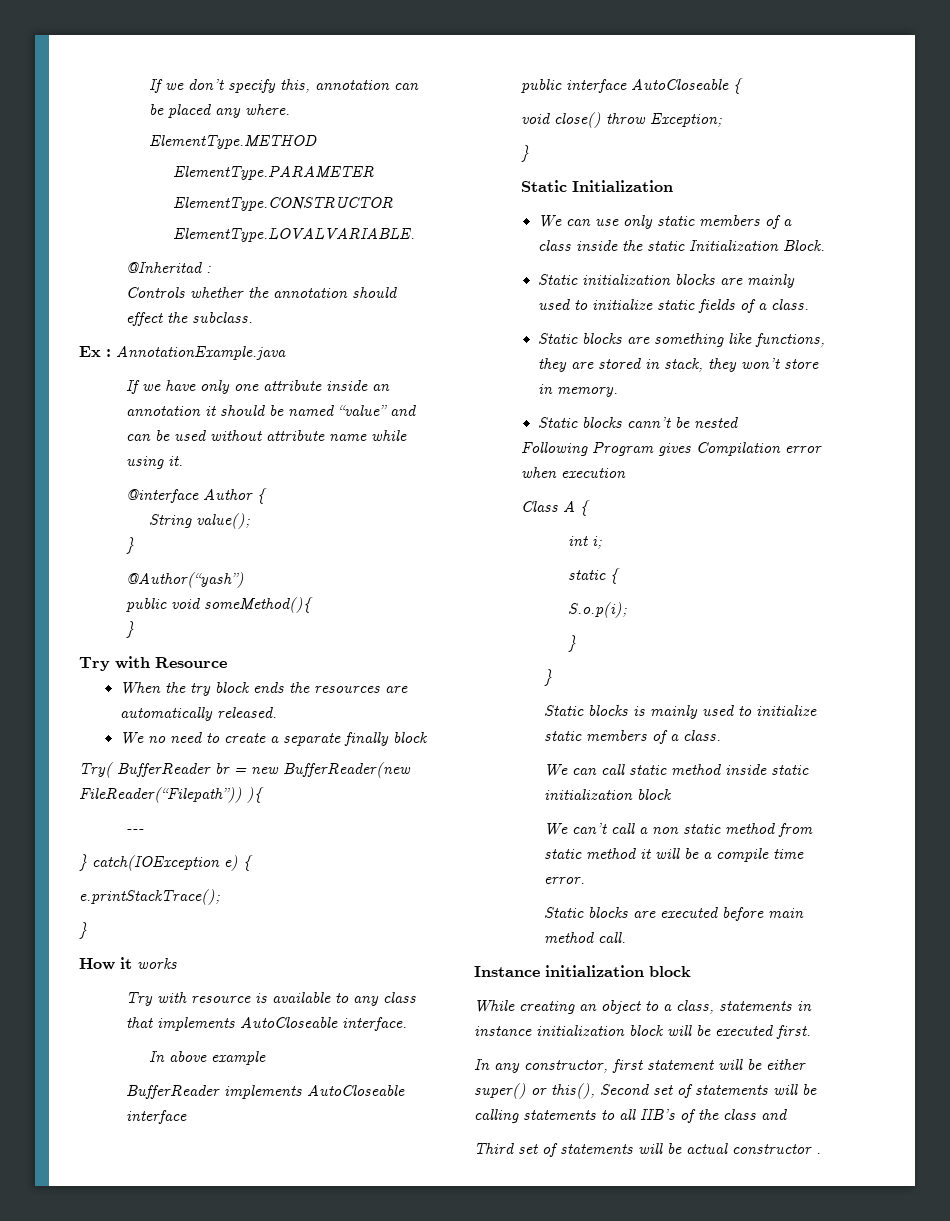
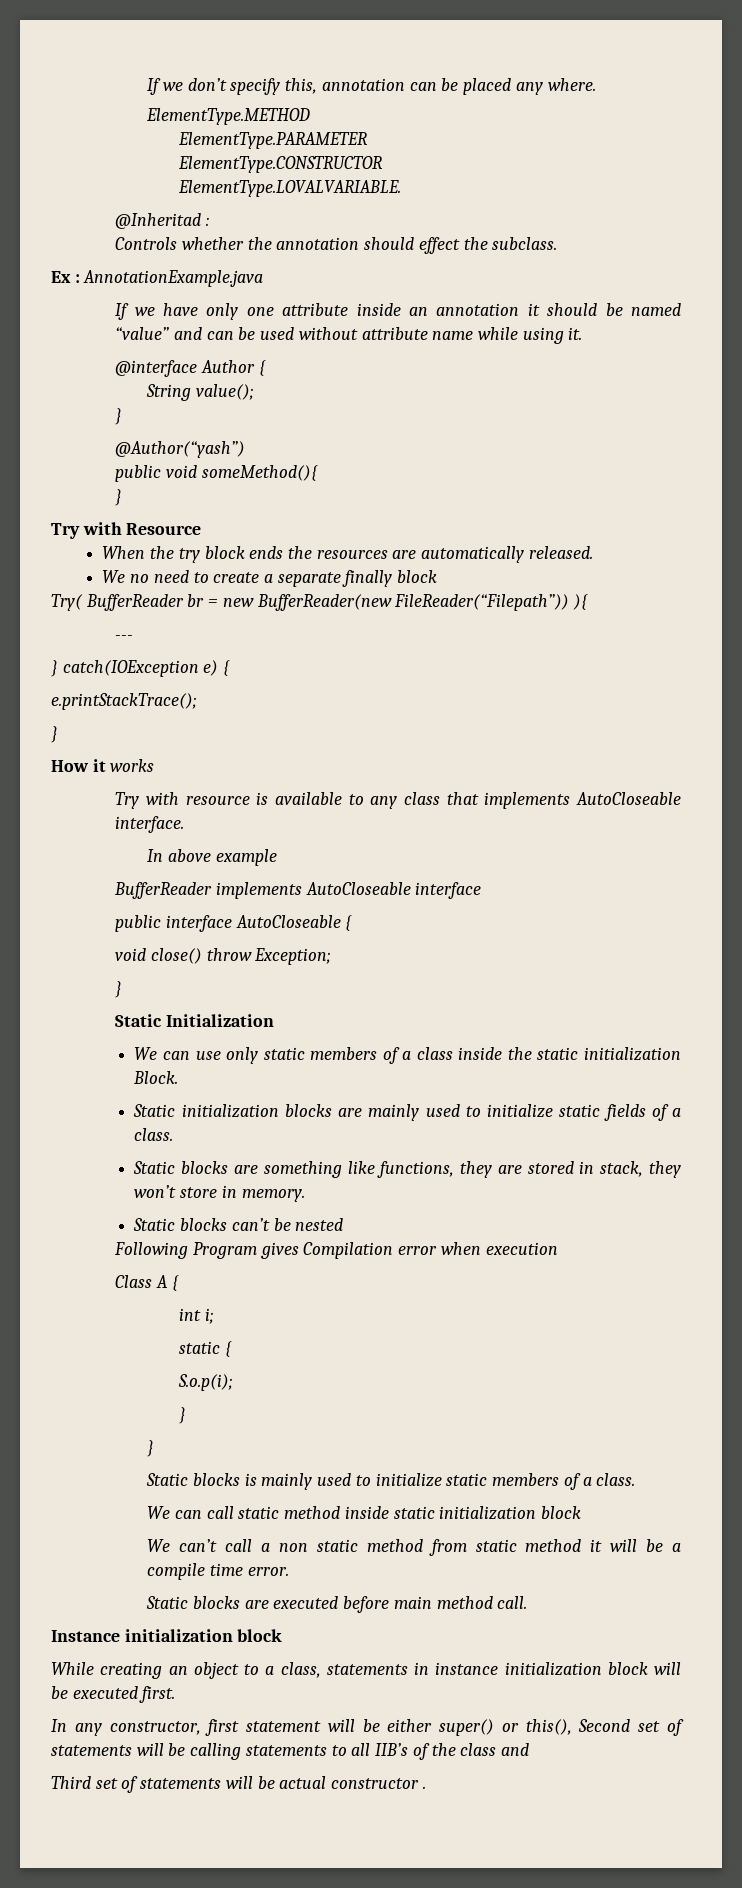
[689,240,780,251] Initialization -> [584,1047,681,1061] initialization
[627,417,672,428] cann’t -> [231,1218,270,1231] can’t

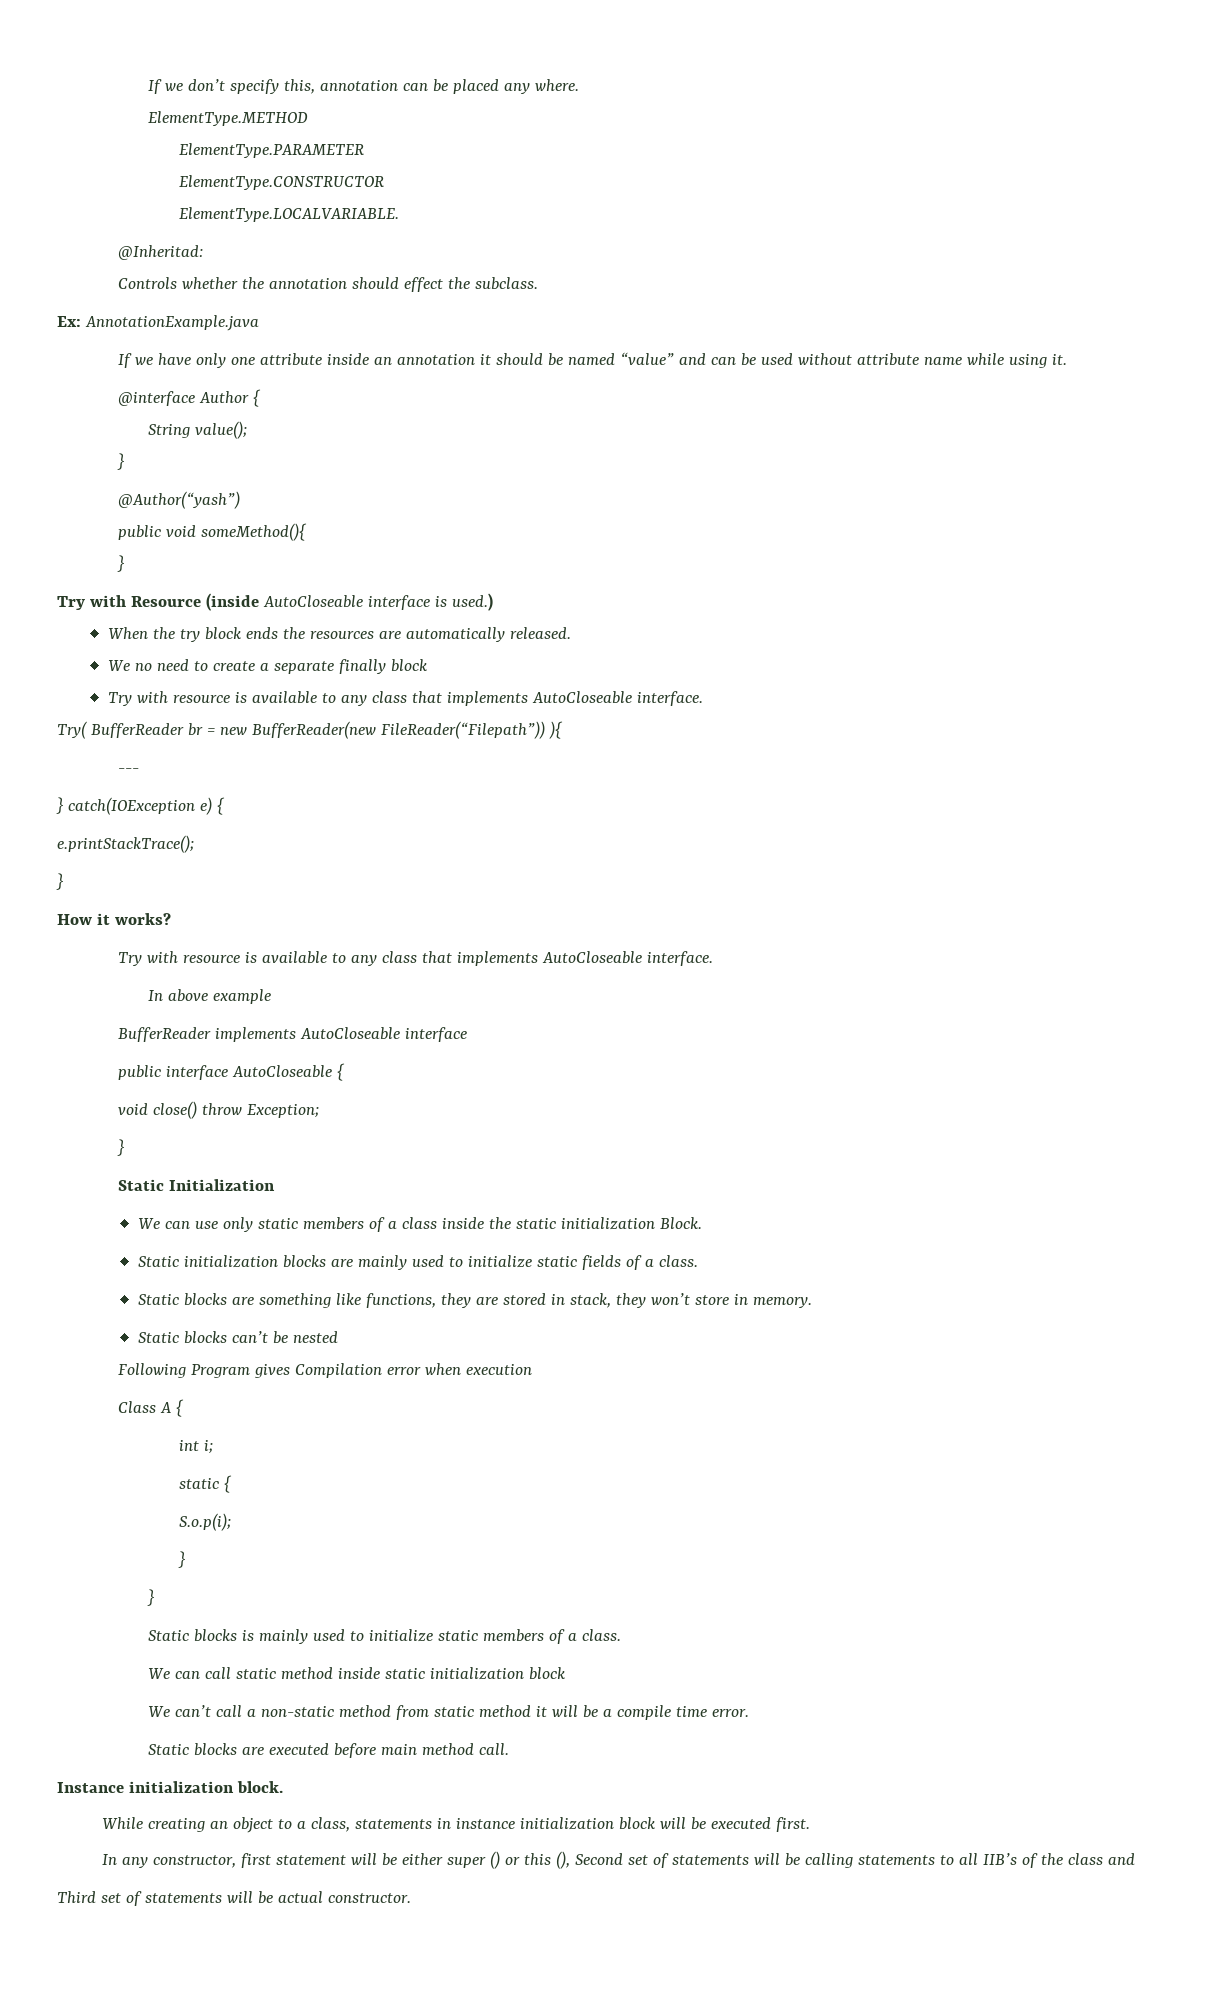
[178,180,402,197] [115,213,209,229] ElementType.LOVALVARIABLE. // @Inheritad : -> [178,207,399,222] [117,245,203,260] ElementType.LOCALVARIABLE. // @Inheritad:
[51,271,80,283] Ex : -> [57,316,81,327] Ex:
(202, 529) none -> [205,593,493,611] (inside AutoCloseable interface is used.)
(438, 576) none -> [107,691,703,706] // Try with resource is available to any class that implements AutoCloseable interface.
[110,759,155,772] works -> [114,913,171,925] works?
[278,1539,358,1552] non static -> [261,1706,335,1717] non-static
[237,1629,283,1642] block -> [236,1781,283,1793] block.
[439,1719,572,1736] super() or this(), -> [446,1851,570,1869] super () or this (),
[331,1778,426,1789] constructor . -> [327,1893,411,1903] constructor.

